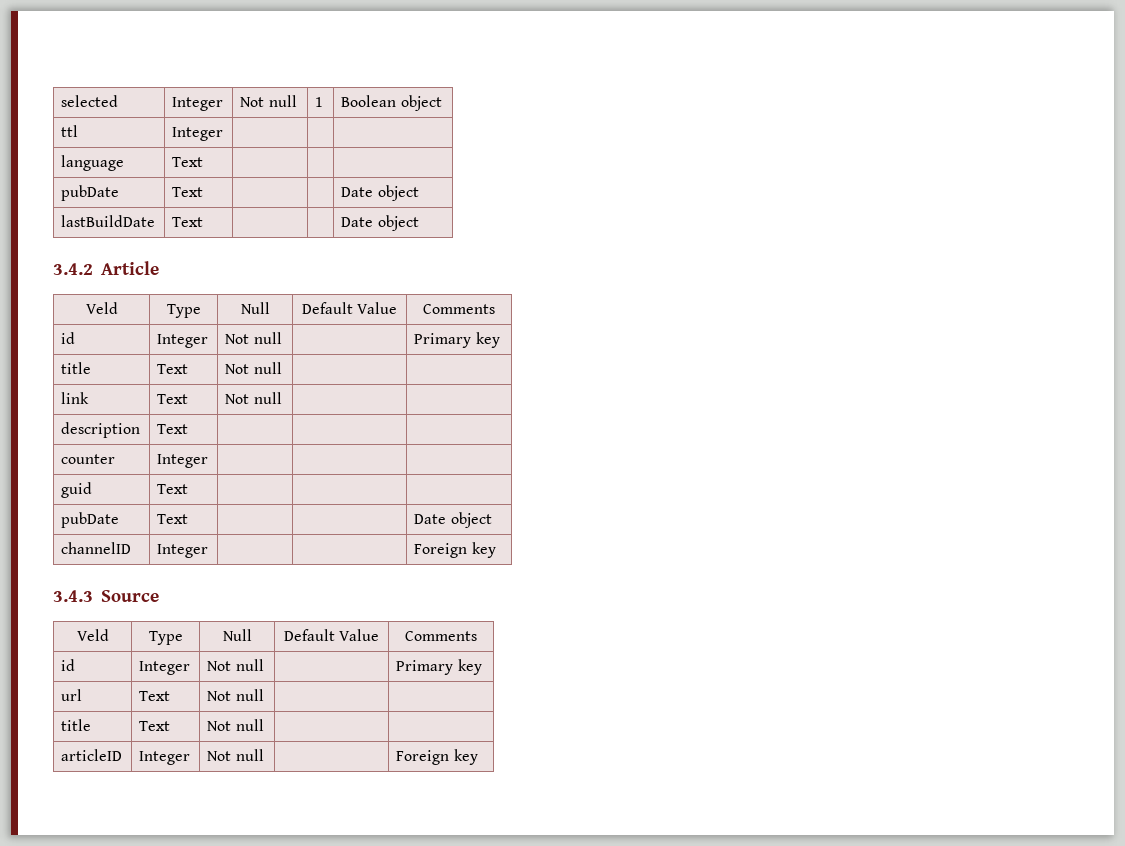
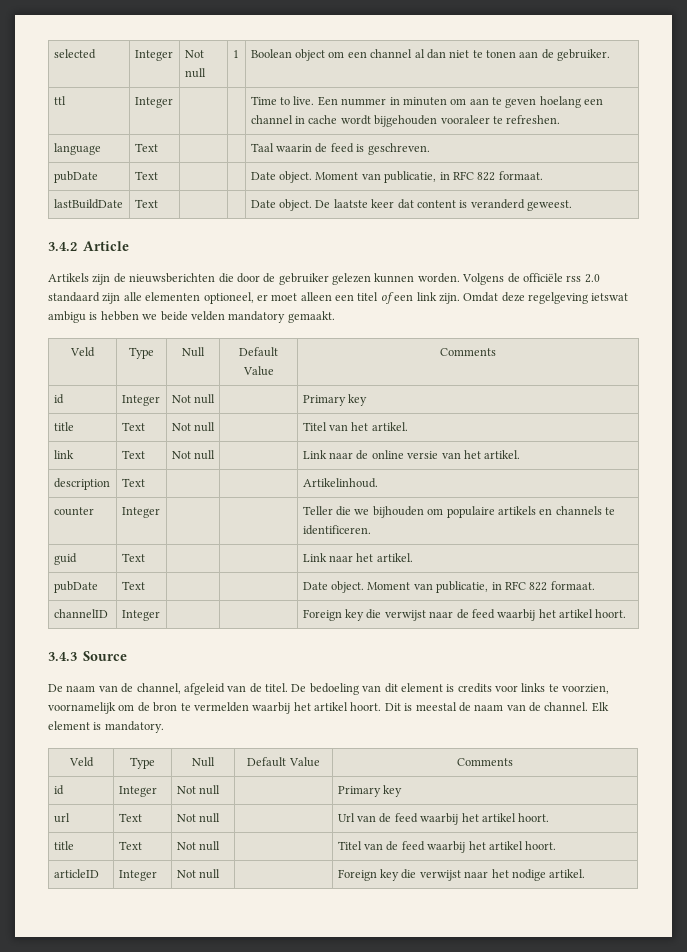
[61,125,79,137] [172,127,224,141] [61,155,125,171] [172,157,204,167] [61,185,120,201] [172,187,204,197] [341,185,419,201] [61,215,156,227] [172,217,204,227] [341,215,419,231] [53,261,159,275] // ttl | Integer | | | // language | Text | | | // pubDate | Text | | | Date object // lastBuildDate | Text | | | Date object // 3.4.2 Article -> [328,49,611,61] [53,96,66,105] [134,97,173,108] [250,96,604,108] [250,115,561,127] [53,143,101,155] [134,143,158,152] [250,143,430,155] [53,171,98,183] [134,171,158,180] [250,171,543,183] [53,199,123,209] [134,199,158,208] [250,199,573,211] [48,241,130,251] [48,273,600,285] [48,292,629,304] [48,311,335,323] om een channel al dan niet te tonen aan de gebruiker. // ttl | Integer | | | Time to live. Een nummer in minuten om aan te geven hoelang een channel in cache wordt bijgehouden vooraleer te refreshen. // language | Text | | | Taal waarin de feed is geschreven. // pubDate | Text | | | Date object. Moment van publicatie, in RFC 822 formaat. // lastBuildDate | Text | | | Date object. De laatste keer dat content is veranderd geweest. // 3.4.2 Article // Artikels zijn de nieuwsberichten die door de gebruiker gelezen kunnen worden. Volgens de officiële rss 2.0 standaard zijn alle elementen optioneel, er moet alleen een titel of een link zijn. Omdat deze regelgeving ietswat ambigu is hebben we beide velden mandatory gemaakt.
(282, 368) none -> [302,422,408,431] Titel van het artikel.
(282, 398) none -> [302,450,521,460] Link naar de online versie van het artikel.
(189, 429) none -> [302,478,378,488] Artikelinhoud.
[61,482,93,498] [157,484,189,494] [61,512,120,528] [157,514,189,524] [414,512,492,528] [61,542,132,554] [157,544,209,558] [414,542,496,558] [53,590,159,602] // guid | Text | | | // pubDate | Text | | | Date object // channelID | Integer | | | Foreign key // 3.4.3 Source -> [302,506,616,518] [302,525,371,535] [53,553,77,565] [121,553,145,562] [302,553,413,562] [53,581,98,593] [121,581,145,590] [302,581,595,593] [53,609,108,618] [121,610,160,621] [302,609,627,621] [48,651,128,661] [48,683,610,695] [48,702,609,714] [48,721,164,733] Teller die we bijhouden om populaire artikels en channels te identificeren. // guid | Text | | | Link naar het artikel. // pubDate | Text | | | Date object. Moment van publicatie, in RFC 822 formaat. // channelID | Integer | | | Foreign key die verwijst naar de feed waarbij het artikel hoort. // 3.4.3 Source // De naam van de channel, afgeleid van de titel. De bedoeling van dit element is credits voor links te voorzien, voornamelijk om de bron te vermelden waarbij het artikel hoort. Dit is meestal de naam van de channel. Elk element is mandatory.
[61,719,92,731] [139,721,171,731] [207,719,264,731] // title | Text | Not null | | -> [337,813,550,825] [53,841,74,850] [118,841,142,850] [176,841,221,851] [337,841,557,853] Url van de feed waarbij het artikel hoort. // title | Text | Not null | | Titel van de feed waarbij het artikel hoort.
(478, 757) none -> [401,869,586,881] die verwijst naar het nodige artikel.

